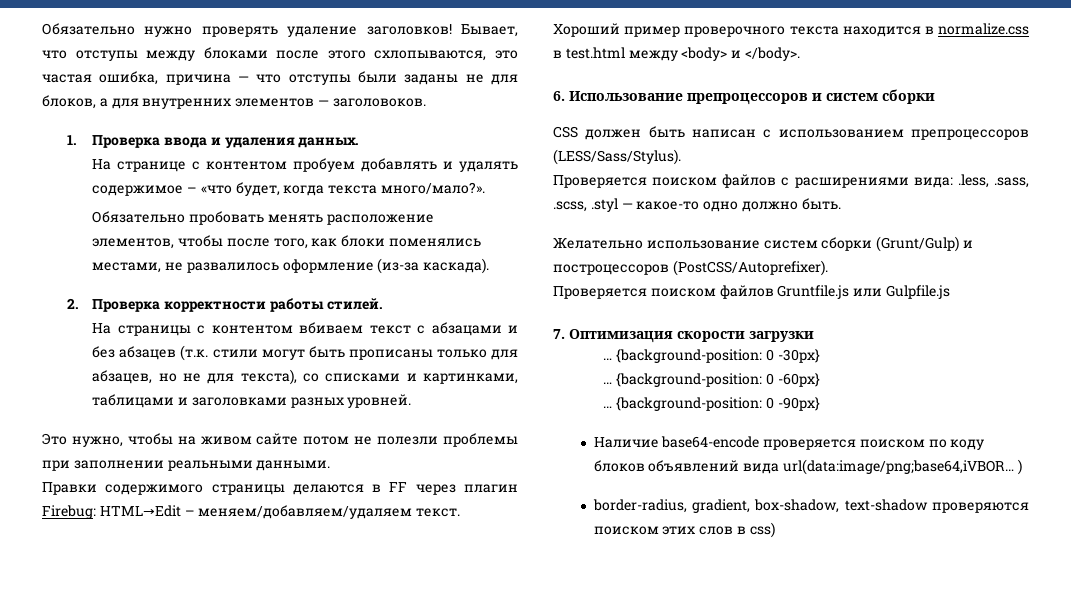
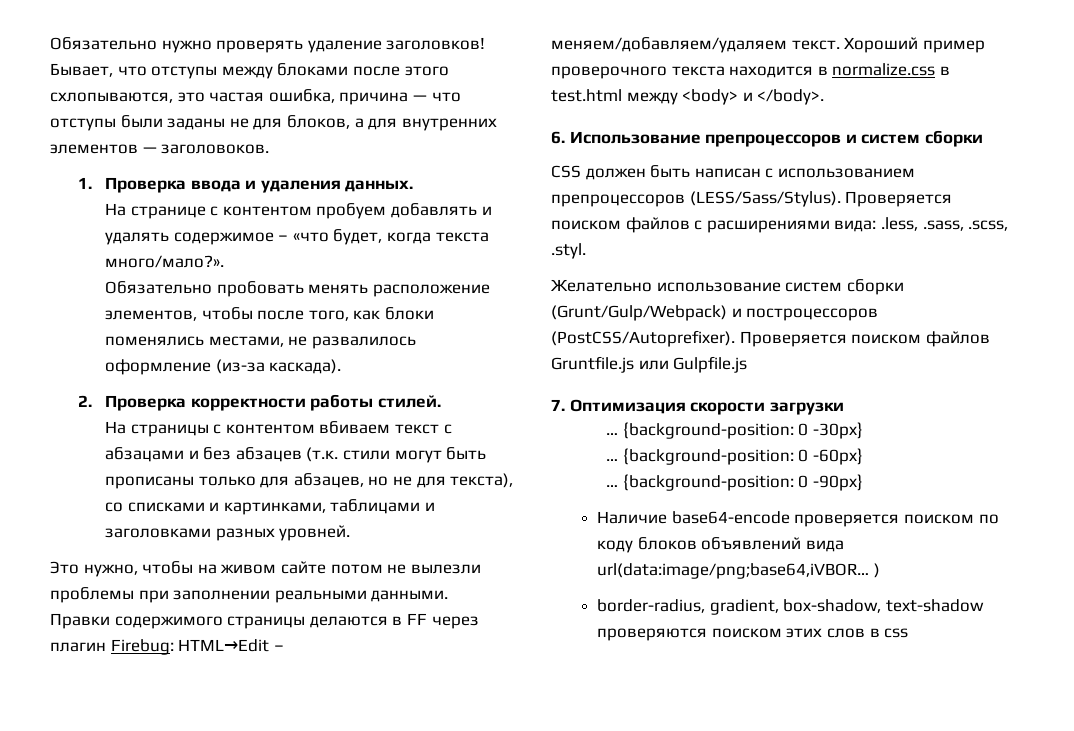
[377,436,439,445] полезли -> [410,564,481,574] вылезли
(681, 157) // -> (841, 199) none
[590,198,841,212] .styl — какое-то одно должно быть. -> [551,243,586,259] .styl.
[876,236,960,252] (Grunt/Gulp) -> [551,305,727,321] (Grunt/Gulp/Webpack)
(828, 268) // -> (735, 338) none
[749,522,775,538] css) -> [884,628,909,638] css

